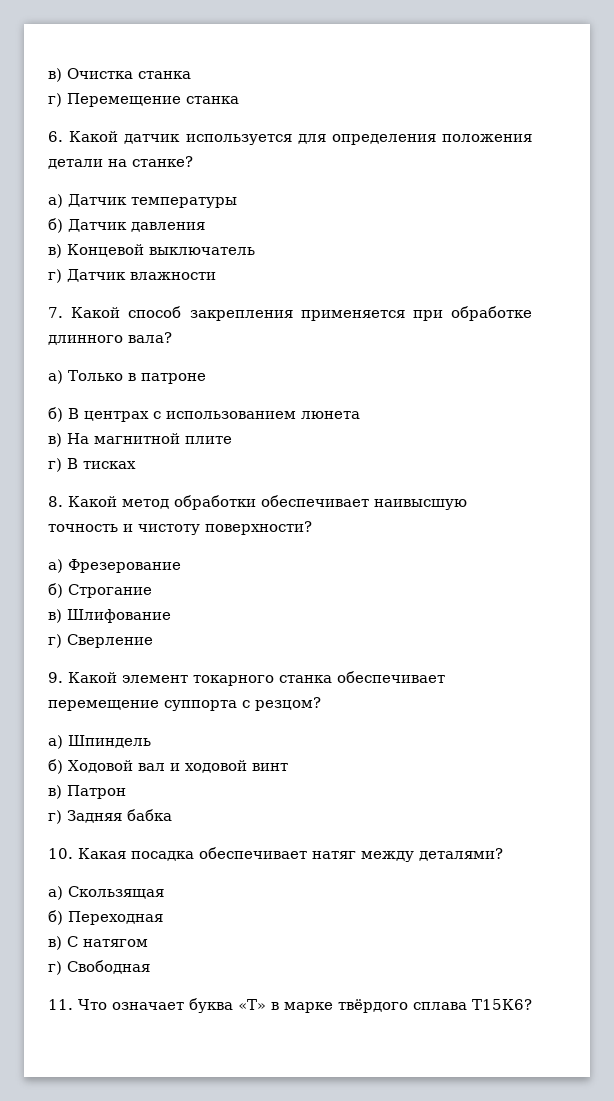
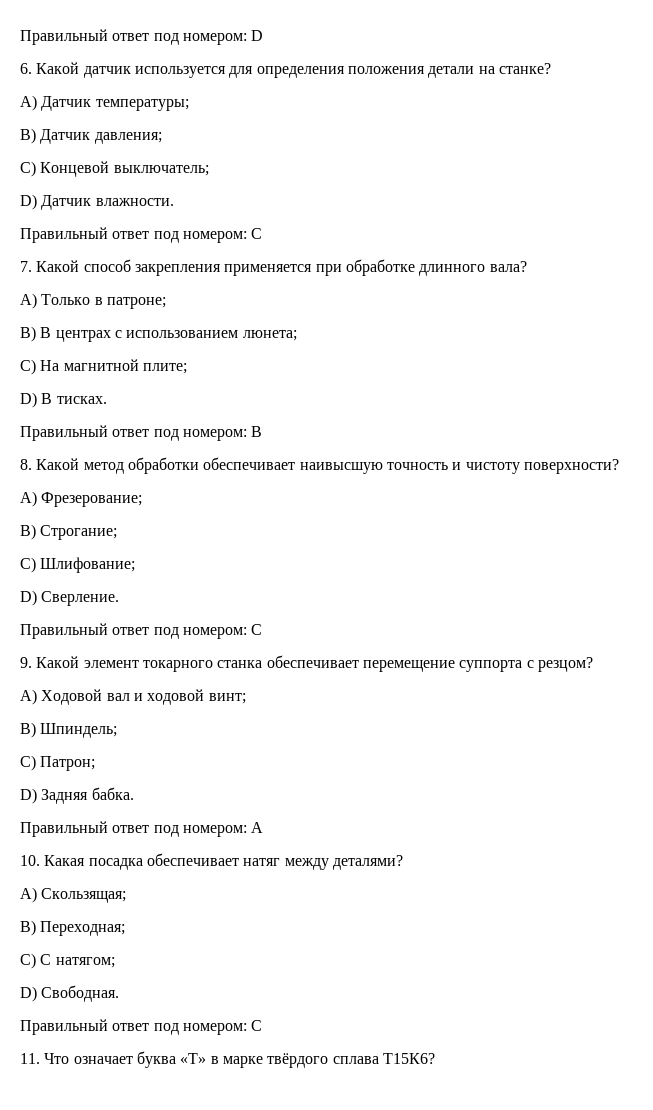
[48,68,191,82] [48,93,239,107] в) Очистка станка // г) Перемещение станка -> [20,29,264,45] Правильный ответ под номером: D
[48,194,237,208] [48,218,205,233] [48,244,255,258] [48,269,216,283] а) Датчик температуры // б) Датчик давления // в) Концевой выключатель // г) Датчик влажности -> [20,95,189,111] [20,128,162,144] [20,161,209,177] [20,194,174,210] [20,227,263,243] A) Датчик температуры; // B) Датчик давления; // C) Концевой выключатель; // D) Датчик влажности. // Правильный ответ под номером: C
[48,370,63,384] а) -> [20,293,37,309] A)
[141,373,206,384] [48,407,63,422] патроне // б) -> [106,297,166,309] [20,326,36,342] патроне; // B)
[301,411,360,419] [48,433,232,447] [48,458,136,472] люнета // в) На магнитной плите // г) В тисках -> [242,330,297,341] [20,359,187,375] [20,392,107,408] [20,425,263,441] люнета; // C) На магнитной плите; // D) В тисках. // Правильный ответ под номером: B
[48,559,181,573] [48,583,152,598] [48,609,171,623] [48,634,153,648] а) Фрезерование // б) Строгание // в) Шлифование // г) Сверление -> [20,491,143,507] [20,524,118,540] [20,557,136,573] [20,590,120,606] [20,623,263,639] A) Фрезерование; // B) Строгание; // C) Шлифование; // D) Сверление. // Правильный ответ под номером: C
[48,735,151,749] [48,759,63,774] а) Шпиндель // б) -> [20,689,37,705] A)
[252,763,288,771] [48,785,126,799] [48,809,172,824] винт // в) Патрон // г) Задняя бабка -> [208,693,246,704] [20,722,118,738] [20,755,96,771] [20,787,134,804] [20,821,264,837] винт; // B) Шпиндель; // C) Патрон; // D) Задняя бабка. // Правильный ответ под номером: A
[48,886,164,900] [48,910,163,925] [48,936,148,950] [48,960,150,975] а) Скользящая // б) Переходная // в) С натягом // г) Свободная -> [20,887,127,903] [20,920,126,936] [20,953,115,969] [20,985,120,1002] [20,1019,263,1035] A) Скользящая; // B) Переходная; // C) С натягом; // D) Свободная. // Правильный ответ под номером: C

